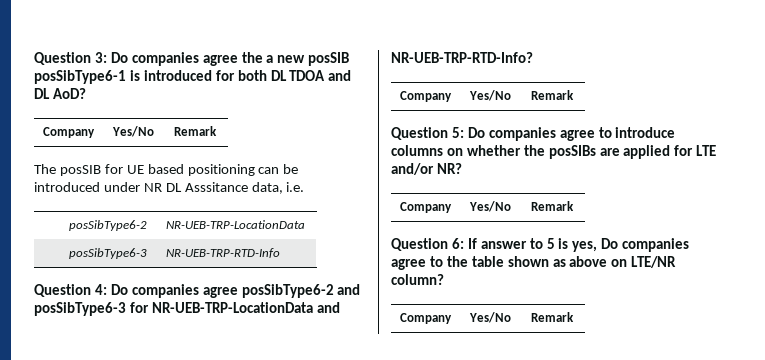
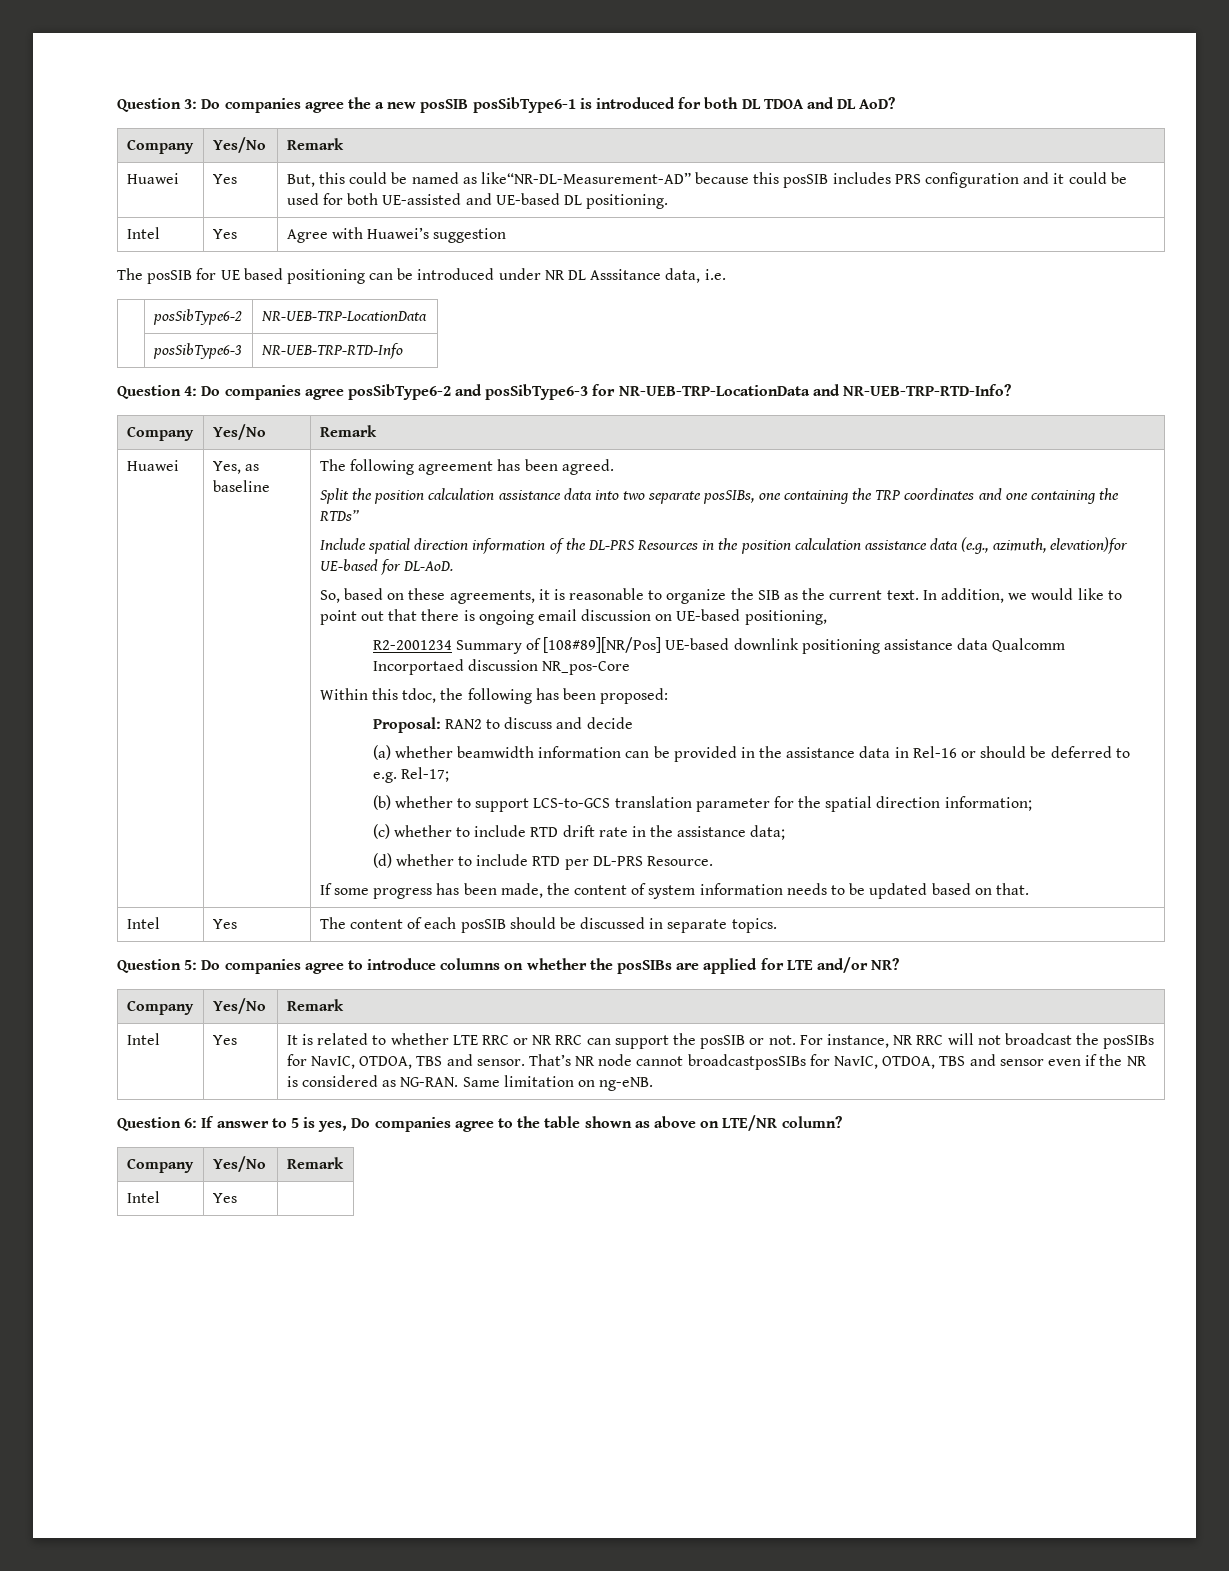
(218, 131) none -> [126,173,179,184] [212,174,237,184] [286,172,1127,188] [286,193,669,209] [126,227,160,239] [212,229,237,239] [286,227,507,243] // Huawei | Yes | But, this could be named as like“NR-DL-Measurement-AD” because this posSIB includes PRS configuration and it could be used for both UE-assisted and UE-based DL positioning. // Intel | Yes | Agree with Huawei’s suggestion
(575, 95) none -> [126,460,179,471] [212,461,259,474] [212,480,270,492] [319,459,614,475] [319,488,1120,504] [318,510,359,521] [319,537,1128,554] [319,559,454,575] [319,588,1122,604] [319,609,827,625] [372,637,1066,654] [372,659,631,675] [319,688,669,704] [372,717,633,733] [372,745,1130,762] [372,767,449,783] [372,795,1032,812] [372,824,786,840] [372,853,713,870] [319,883,1029,899] [126,917,160,929] [212,919,237,929] [319,917,777,933] // Huawei | Yes, as baseline | The following agreement has been agreed. // Split the position calculation assistance data into two separate posSIBs, one containing the TRP coordinates and one containing the RTDs” // Include spatial direction information of the DL-PRS Resources in the position calculation assistance data (e.g., azimuth, elevation)for UE-based for DL-AoD. // So, based on these agreements, it is reasonable to organize the SIB as the current text. In addition, we would like to point out that there is ongoing email discussion on UE-based positioning, // R2-2001234 Summary of [108#89][NR/Pos] UE-based downlink positioning assistance data Qualcomm Incorportaed discussion NR_pos-Core // Within this tdoc, the following has been proposed: // Proposal: RAN2 to discuss and decide // (a) whether beamwidth information can be provided in the assistance data in Rel-16 or should be deferred to e.g. Rel-17; // (b) whether to support LCS-to-GCS translation parameter for the spatial direction information; // (c) whether to include RTD drift rate in the assistance data; // (d) whether to include RTD per DL-PRS Resource. // If some progress has been made, the content of system information needs to be updated based on that. // Intel | Yes | The content of each posSIB should be discussed in separate topics.
(575, 206) none -> [126,1033,160,1045] [212,1035,237,1045] [286,1033,1155,1049] [286,1054,1147,1070] [286,1075,654,1091] // Intel | Yes | It is related to whether LTE RRC or NR RRC can support the posSIB or not. For instance, NR RRC will not broadcast the posSIBs for NavIC, OTDOA, TBS and sensor. That’s NR node cannot broadcastposSIBs for NavIC, OTDOA, TBS and sensor even if the NR is considered as NG-RAN. Same limitation on ng-eNB.
(575, 317) none -> [126,1191,160,1203] [212,1193,237,1203] // Intel | Yes |

